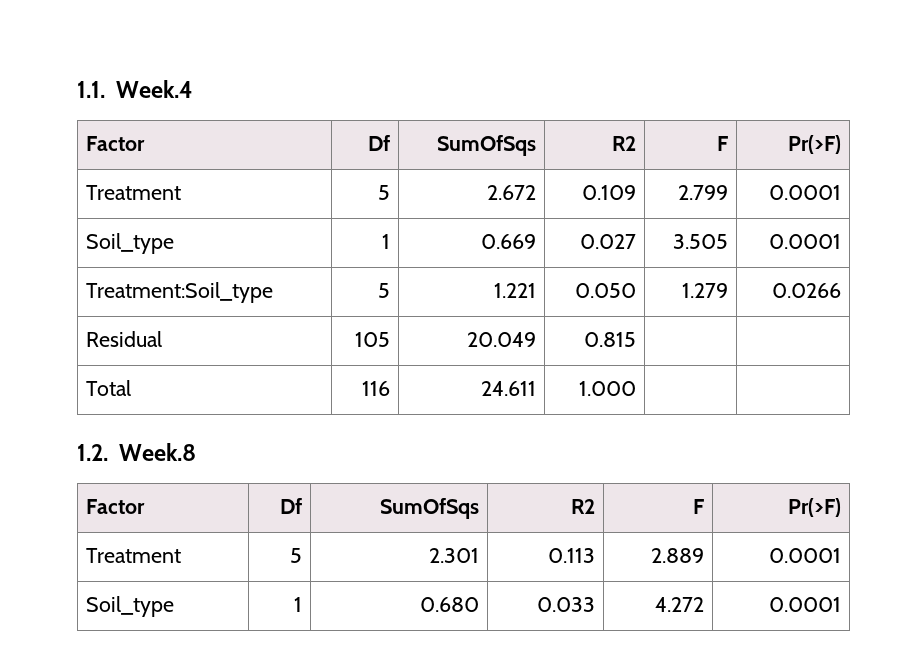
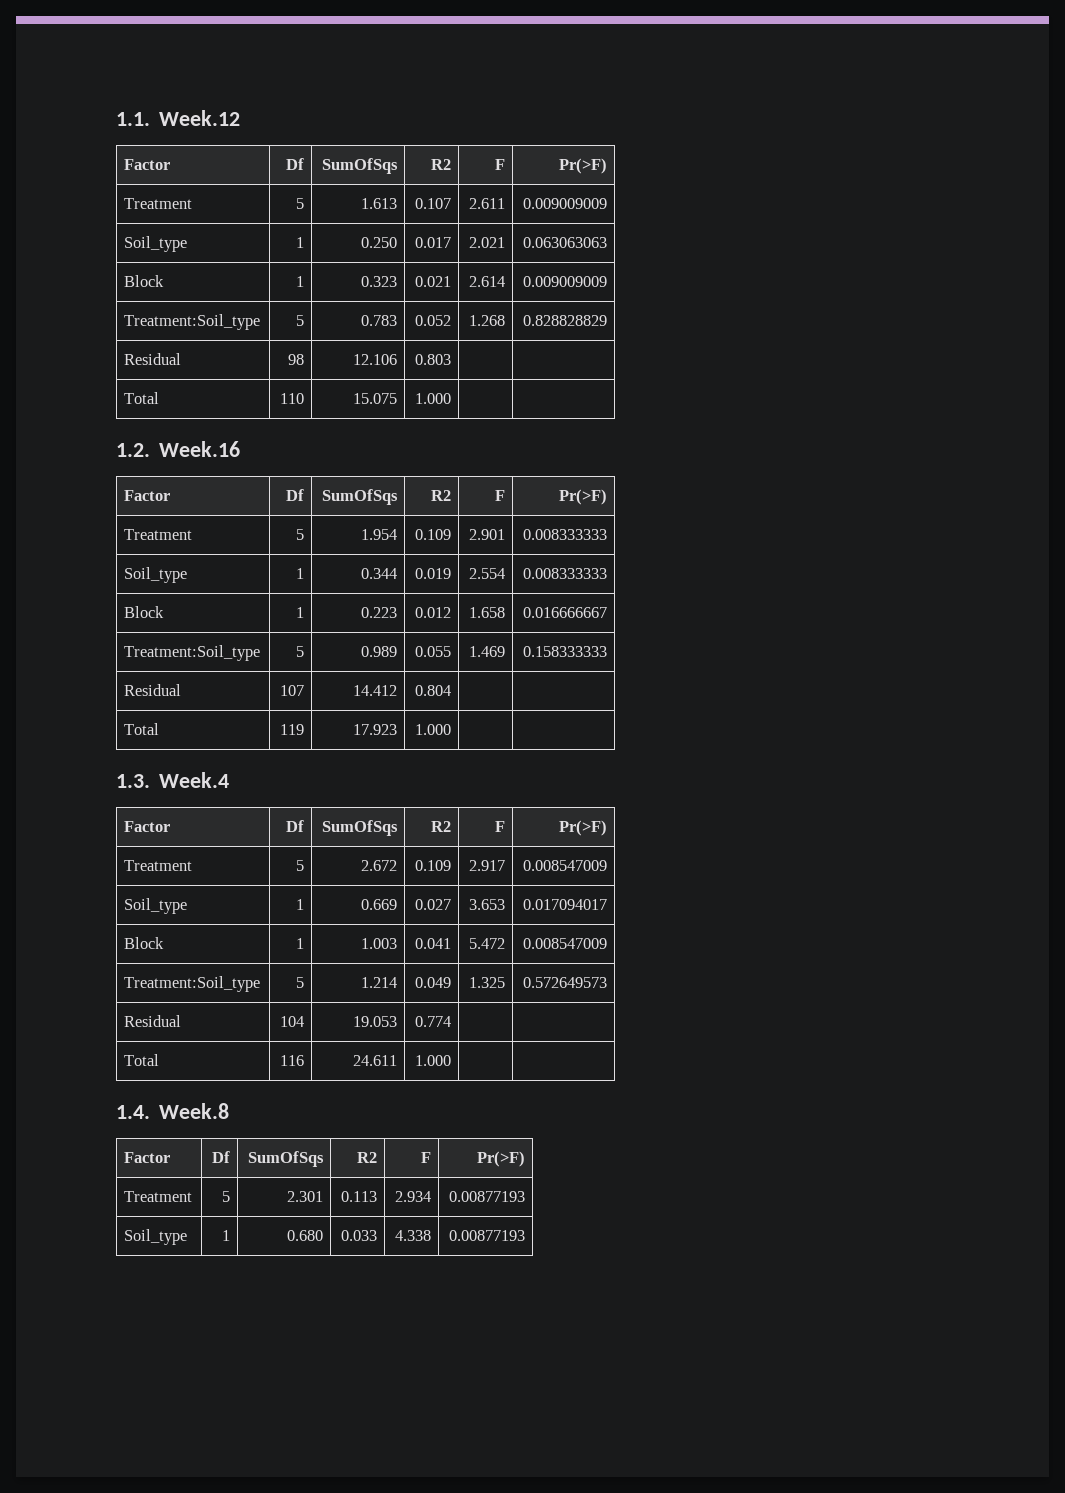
(105, 89) none -> [159,110,241,126] [124,159,171,170] [285,158,304,170] [321,158,398,174] [430,159,451,170] [494,159,505,170] [558,158,607,174] [124,198,193,209] [295,198,304,209] [360,198,397,209] [414,198,451,209] [468,198,505,209] [522,198,607,209] [124,236,188,252] [295,237,304,248] [360,237,397,248] [414,237,451,248] [468,237,505,248] [522,237,607,248] [124,275,165,287] [295,276,304,287] [360,276,397,287] [414,276,451,287] [468,276,505,287] [522,276,607,287] [124,314,261,330] [295,315,304,326] [360,315,397,326] [414,315,451,326] [468,315,505,326] [522,315,607,326] [124,353,182,365] [287,354,304,365] [352,354,397,365] [414,354,451,365] [124,392,160,404] [279,393,304,404] [352,393,397,404] [414,393,451,404] [116,441,241,457] [124,490,171,501] [285,489,304,501] [321,489,398,505] [430,490,451,501] [494,490,505,501] [558,489,607,505] [124,529,193,540] [295,529,304,540] [360,529,397,540] [414,529,451,540] [468,529,505,540] [522,529,607,540] [124,567,188,583] [295,568,304,579] [360,568,397,579] [414,568,451,579] [468,568,505,579] [522,568,607,579] [124,606,165,618] [295,607,304,618] [360,607,397,618] [414,607,451,618] [468,607,505,618] [522,607,607,618] [124,645,261,661] [295,646,304,657] [360,646,397,657] [414,646,451,657] [468,646,505,657] [522,646,607,657] [124,684,182,696] [279,685,304,696] [352,685,397,696] [414,685,451,696] [124,723,160,735] [279,724,304,735] [352,724,397,735] [414,724,451,735] [116,774,150,788] Week.12 // Factor | Df | SumOfSqs | R2 | F | Pr(>F) // Treatment | 5 | 1.613 | 0.107 | 2.611 | 0.009009009 // Soil_type | 1 | 0.250 | 0.017 | 2.021 | 0.063063063 // Block | 1 | 0.323 | 0.021 | 2.614 | 0.009009009 // Treatment:Soil_type | 5 | 0.783 | 0.052 | 1.268 | 0.828828829 // Residual | 98 | 12.106 | 0.803 | | // Total | 110 | 15.075 | 1.000 | | // 1.2. Week.16 // Factor | Df | SumOfSqs | R2 | F | Pr(>F) // Treatment | 5 | 1.954 | 0.109 | 2.901 | 0.008333333 // Soil_type | 1 | 0.344 | 0.019 | 2.554 | 0.008333333 // Block | 1 | 0.223 | 0.012 | 1.658 | 0.016666667 // Treatment:Soil_type | 5 | 0.989 | 0.055 | 1.469 | 0.158333333 // Residual | 107 | 14.412 | 0.804 | | // Total | 119 | 17.923 | 1.000 | | // 1.3.
[677,185,728,200] [768,185,841,200] 2.799 | 0.0001 -> [468,860,505,871] [522,860,607,871] 2.917 | 0.008547009
[672,234,728,249] [768,234,841,249] [86,282,274,303] [377,283,390,298] [493,283,536,298] [574,283,636,298] [681,283,728,298] [771,283,841,298] [86,331,163,347] [354,332,390,347] [466,332,536,347] [583,332,636,347] 3.505 | 0.0001 // Treatment:Soil_type | 5 | 1.221 | 0.050 | 1.279 | 0.0266 // Residual | 105 | 20.049 | 0.815 -> [468,899,505,910] [522,899,607,910] [124,937,165,949] [295,938,304,949] [360,938,397,949] [414,938,451,949] [468,938,505,949] [522,938,607,949] [124,976,261,992] [295,977,304,988] [360,977,397,988] [414,977,451,988] [468,977,505,988] [522,977,607,988] [124,1015,182,1027] [279,1016,304,1027] [352,1016,397,1027] [414,1016,451,1027] 3.653 | 0.017094017 // Block | 1 | 1.003 | 0.041 | 5.472 | 0.008547009 // Treatment:Soil_type | 5 | 1.214 | 0.049 | 1.325 | 0.572649573 // Residual | 104 | 19.053 | 0.774
[77,444,108,461] 1.2. -> [116,1105,150,1119] 1.4.
[650,548,704,563] [768,548,841,563] 2.889 | 0.0001 -> [394,1191,431,1202] [448,1191,525,1202] 2.934 | 0.00877193
[654,597,704,612] [768,597,841,612] 4.272 | 0.0001 -> [394,1230,431,1241] [448,1230,525,1241] 4.338 | 0.00877193

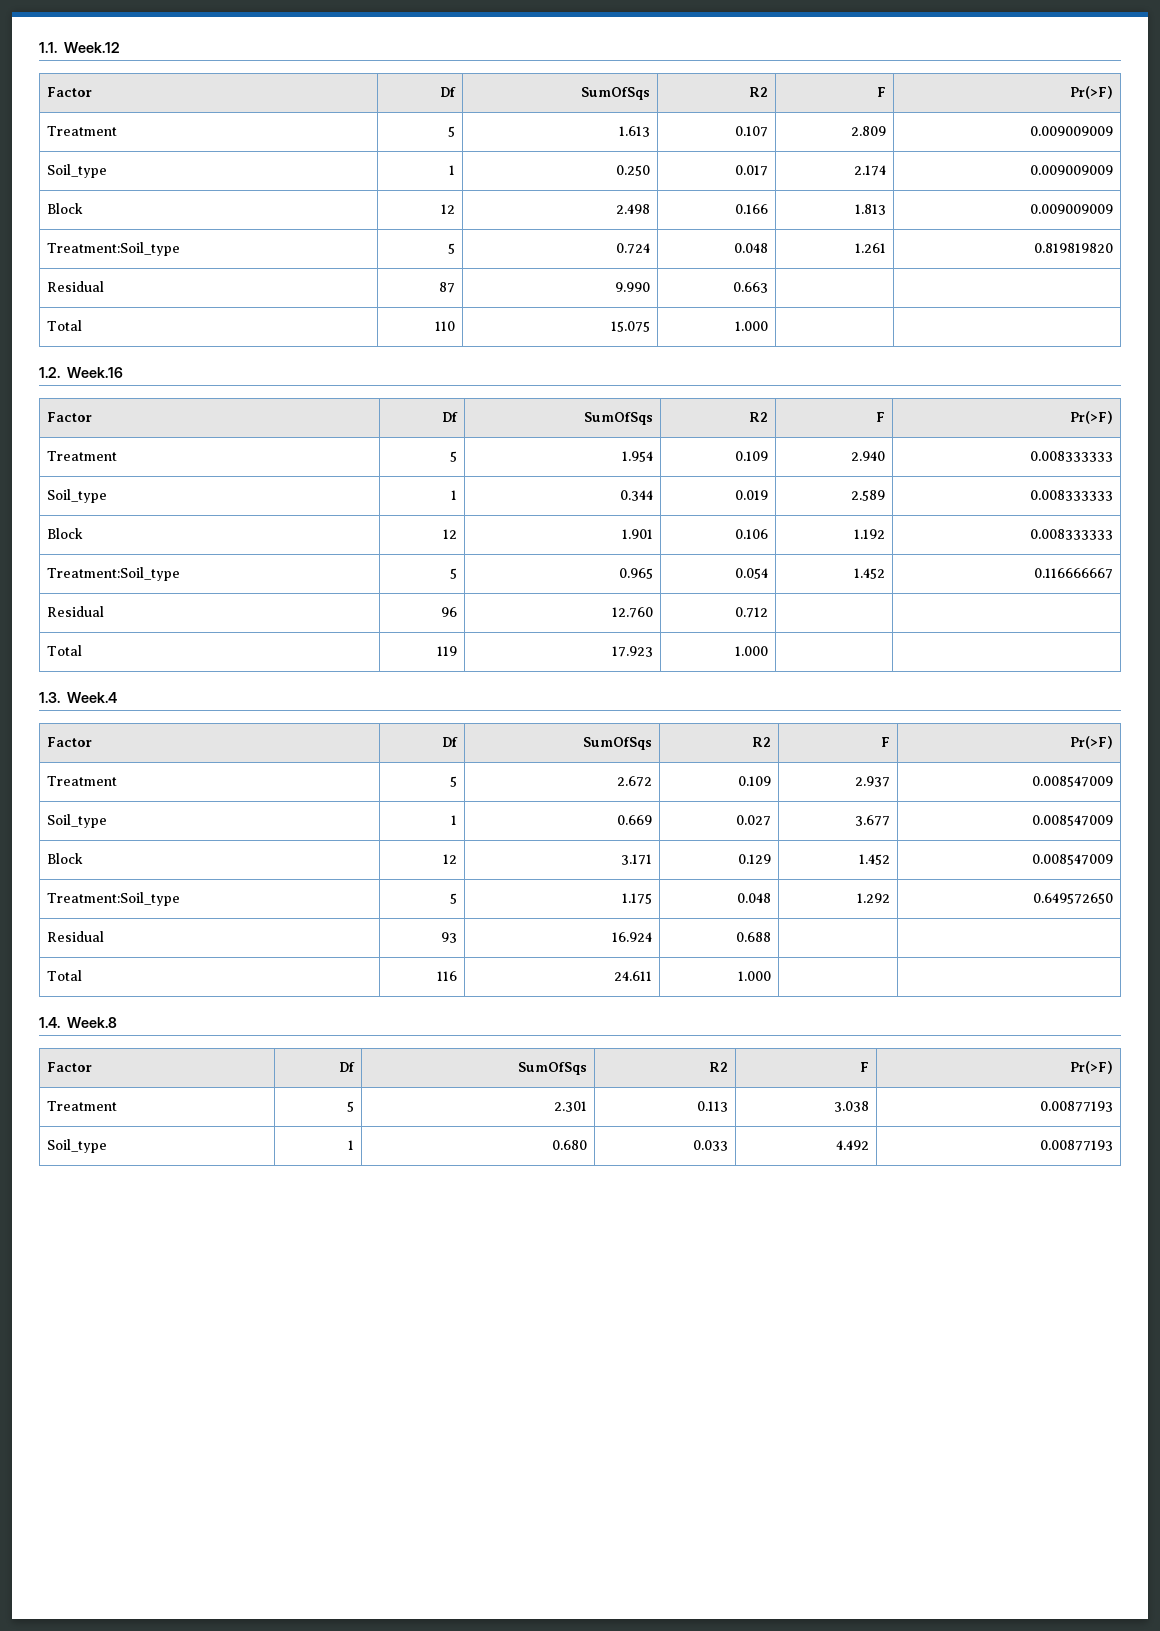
[468,198,505,209] 2.611 -> [850,126,886,136] 2.809
[468,237,505,248] [522,237,607,248] [124,275,165,287] [295,276,304,287] [360,276,397,287] [414,276,451,287] [468,276,505,287] 2.021 | 0.063063063 // Block | 1 | 0.323 | 0.021 | 2.614 -> [853,165,886,176] [1029,165,1113,175] [47,203,84,214] [440,204,455,214] [615,204,650,214] [734,204,768,214] [854,204,886,215] 2.174 | 0.009009009 // Block | 12 | 2.498 | 0.166 | 1.813
[360,315,397,326] [414,315,451,326] [468,315,505,326] [522,315,607,326] [124,353,182,365] [287,354,304,365] [352,354,397,365] [414,354,451,365] 0.783 | 0.052 | 1.268 | 0.828828829 // Residual | 98 | 12.106 | 0.803 -> [615,243,650,254] [733,243,768,253] [854,243,886,253] [1033,243,1113,253] [47,281,105,292] [438,282,455,293] [614,282,650,292] [732,282,768,293] 0.724 | 0.048 | 1.261 | 0.819819820 // Residual | 87 | 9.990 | 0.663
[468,529,505,540] 2.901 -> [850,451,885,461] 2.940
[468,568,505,579] 2.554 -> [850,490,885,501] 2.589
[295,607,304,618] [360,607,397,618] [414,607,451,618] [468,607,505,618] [522,607,607,618] [124,645,261,661] [295,646,304,657] [360,646,397,657] [414,646,451,657] [468,646,505,657] [522,646,607,657] [124,684,182,696] [279,685,304,696] [352,685,397,696] [414,685,451,696] 1 | 0.223 | 0.012 | 1.658 | 0.016666667 // Treatment:Soil_type | 5 | 0.989 | 0.055 | 1.469 | 0.158333333 // Residual | 107 | 14.412 | 0.804 -> [442,529,457,539] [621,529,653,539] [734,529,768,539] [853,529,885,539] [1029,529,1113,540] [47,567,181,581] [449,568,457,579] [618,568,653,579] [734,568,768,579] [853,568,885,579] [1033,568,1113,579] [47,606,105,617] [440,607,457,617] [611,607,653,618] [734,607,768,618] 12 | 1.901 | 0.106 | 1.192 | 0.008333333 // Treatment:Soil_type | 5 | 0.965 | 0.054 | 1.452 | 0.116666667 // Residual | 96 | 12.760 | 0.712
[468,860,505,871] 2.917 -> [854,776,890,787] 2.937
[468,899,505,910] [522,899,607,910] [124,937,165,949] [295,938,304,949] [360,938,397,949] [414,938,451,949] [468,938,505,949] 3.653 | 0.017094017 // Block | 1 | 1.003 | 0.041 | 5.472 -> [854,815,890,826] [1031,815,1113,826] [47,853,84,864] [442,854,457,864] [620,854,652,865] [737,854,771,864] [858,854,890,865] 3.677 | 0.008547009 // Block | 12 | 3.171 | 0.129 | 1.452
[360,977,397,988] [414,977,451,988] [468,977,505,988] [522,977,607,988] [124,1015,182,1027] [279,1016,304,1027] [352,1016,397,1027] [414,1016,451,1027] 1.214 | 0.049 | 1.325 | 0.572649573 // Residual | 104 | 19.053 | 0.774 -> [621,893,652,904] [736,893,771,903] [856,893,890,903] [1032,893,1113,904] [47,931,105,942] [440,932,457,943] [611,932,652,942] [735,932,771,942] 1.175 | 0.048 | 1.292 | 0.649572650 // Residual | 93 | 16.924 | 0.688
[394,1191,431,1202] 2.934 -> [833,1101,869,1112] 3.038
[394,1230,431,1241] 4.338 -> [835,1140,869,1150] 4.492

